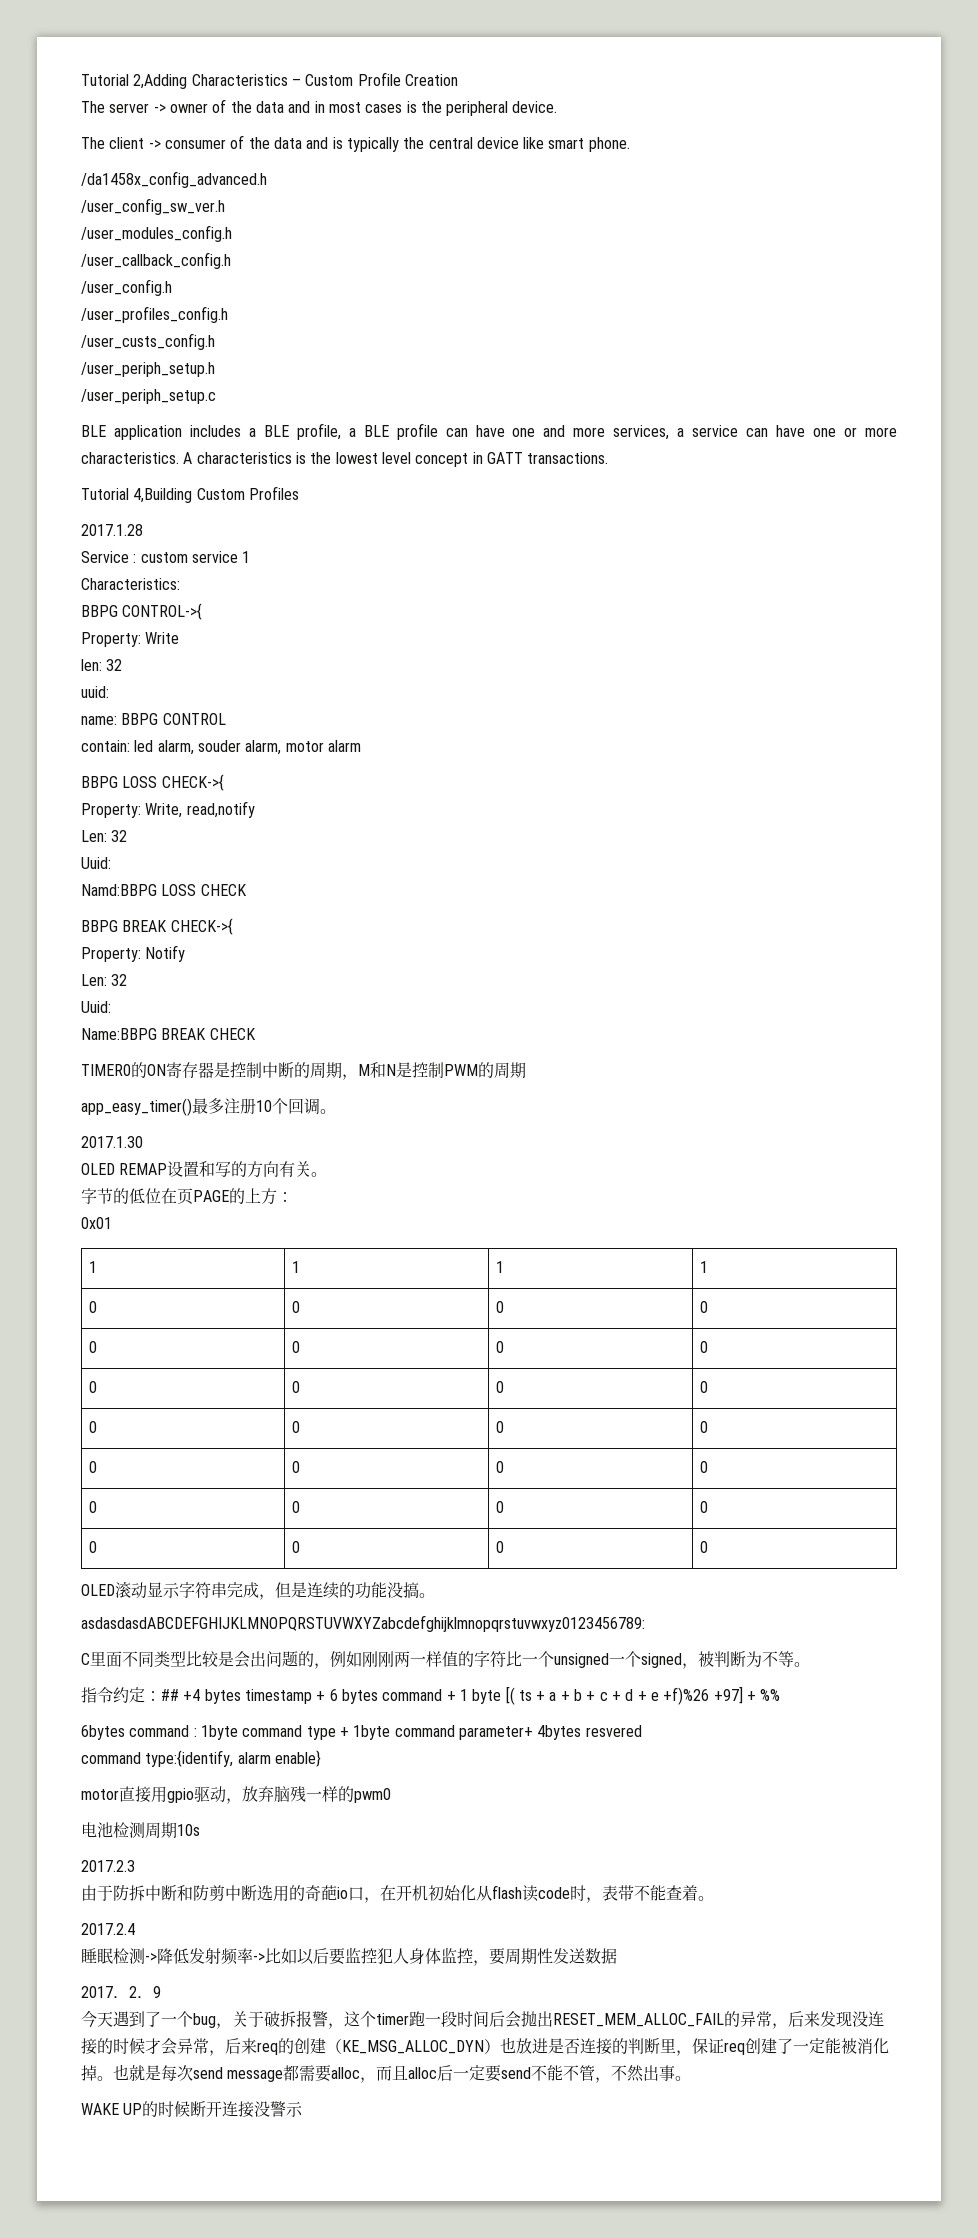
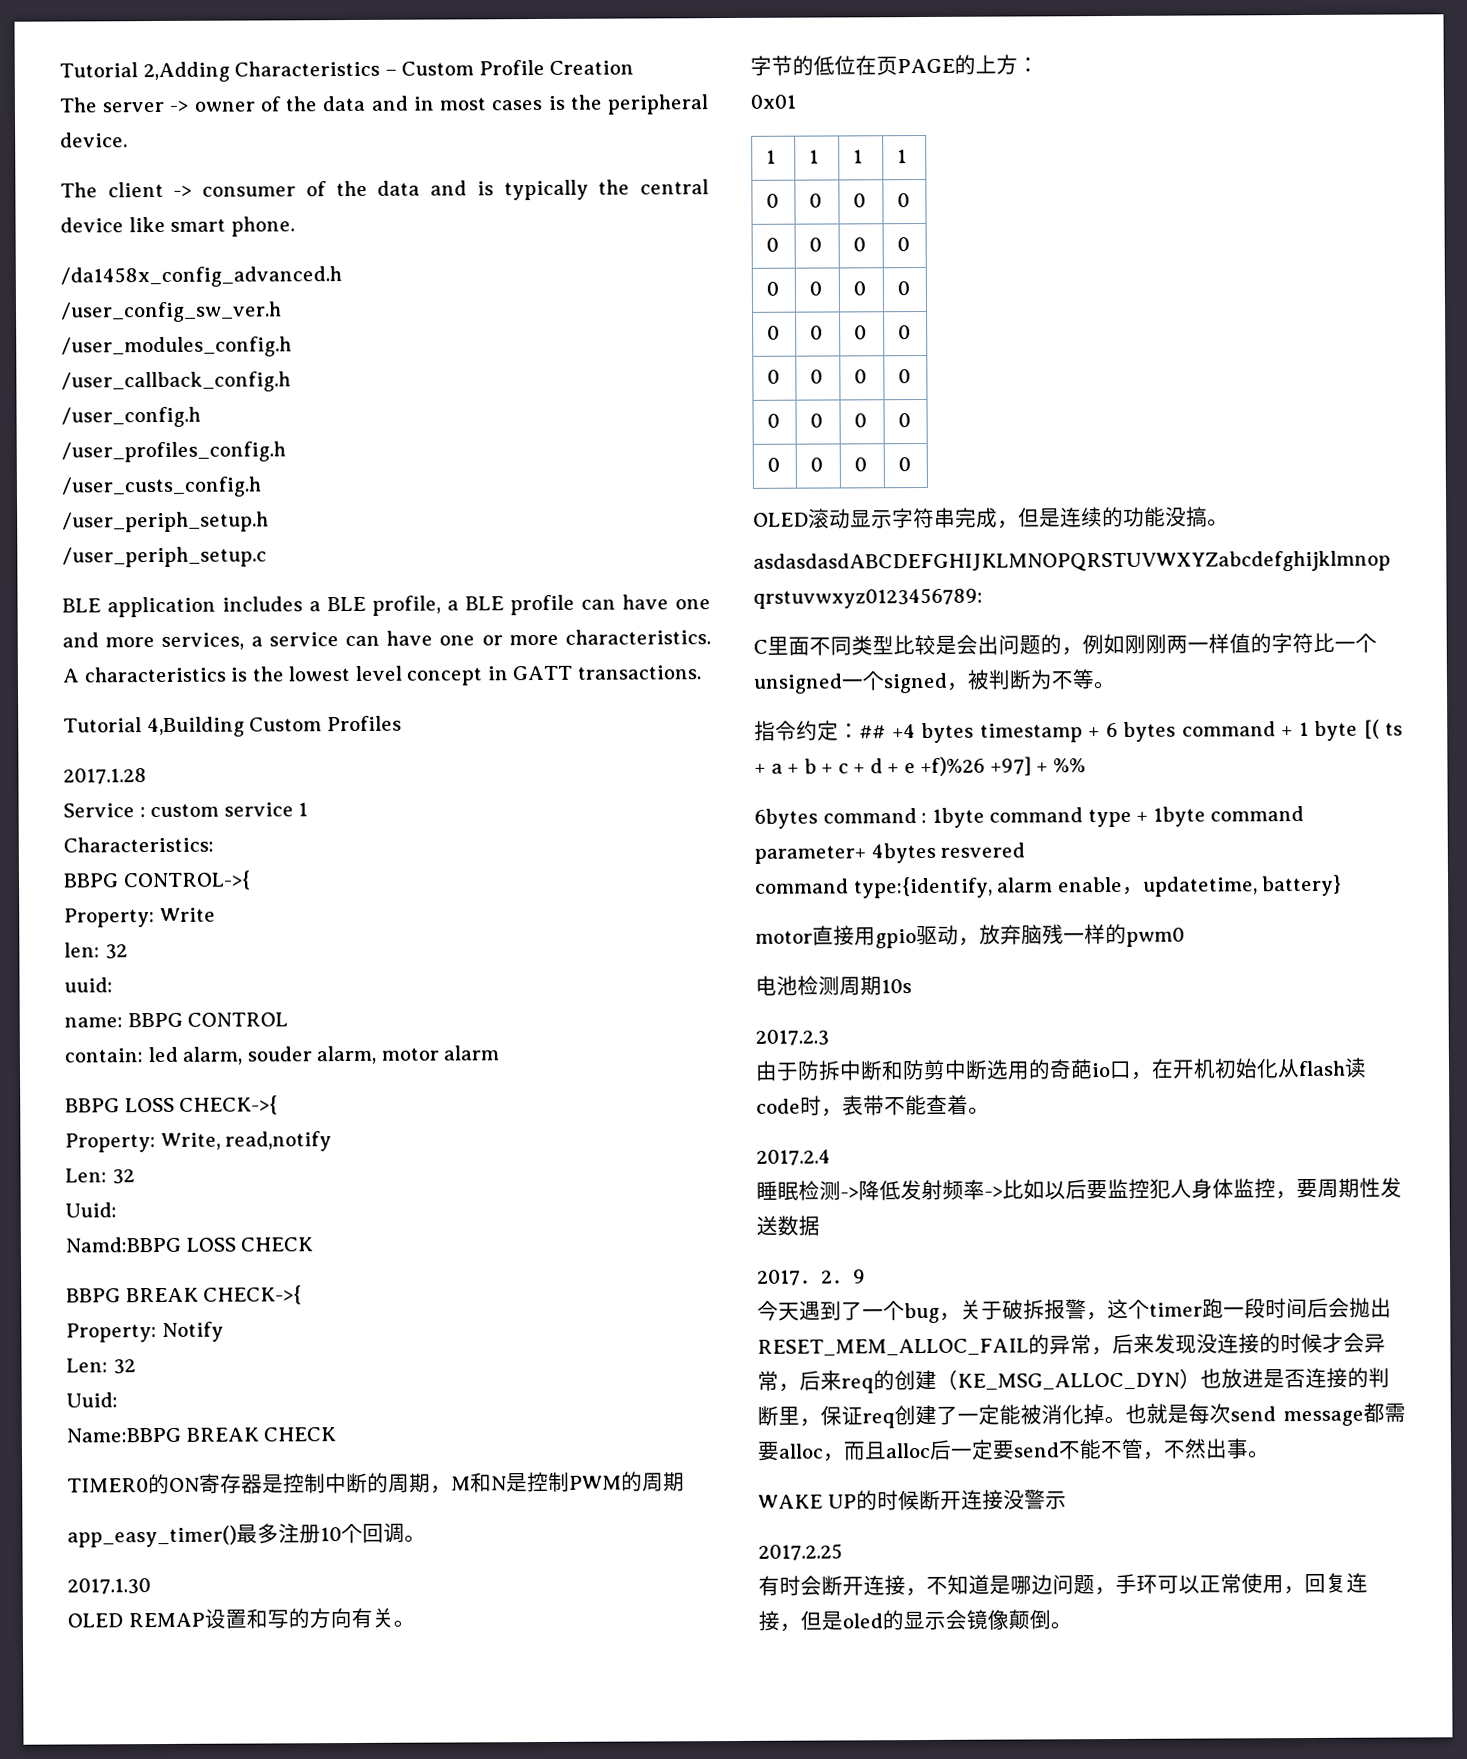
[274,1750,321,1767] enable} -> [1056,874,1343,897] enable，updatetime, battery}
(304, 2109) none -> [758,1543,843,1561] [758,1572,1368,1597] [758,1609,1072,1632] // 2017.2.25 // 有时会断开连接，不知道是哪边问题，手环可以正常使用，回复连接，但是oled的显示会镜像颠倒。

